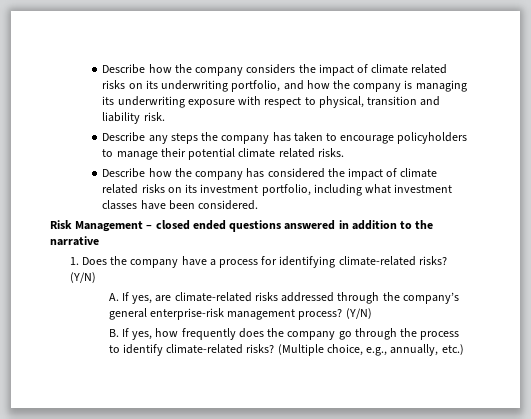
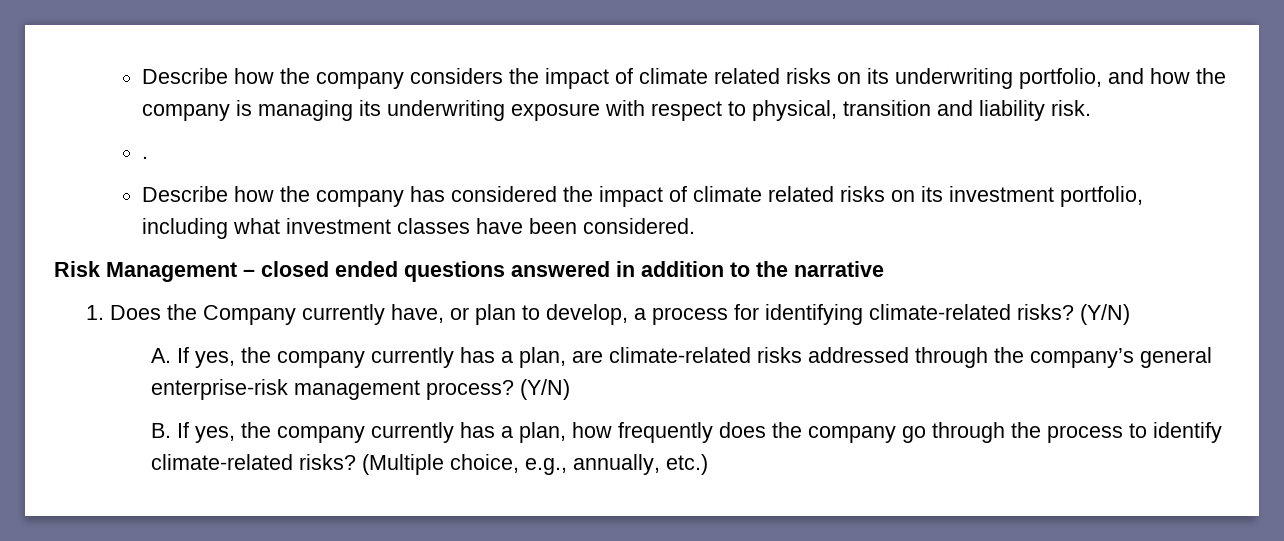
[102,132,468,144] [102,148,344,160] Describe any steps the company has taken to encourage policyholders to manage their potential climate related risks. -> [142,156,149,159] .
[130,256,207,268] company have -> [203,304,629,325] Company currently have, or plan to develop,
(153, 299) none -> [240,347,566,368] the company currently has a plan,
(153, 335) none -> [240,422,566,443] the company currently has a plan,

